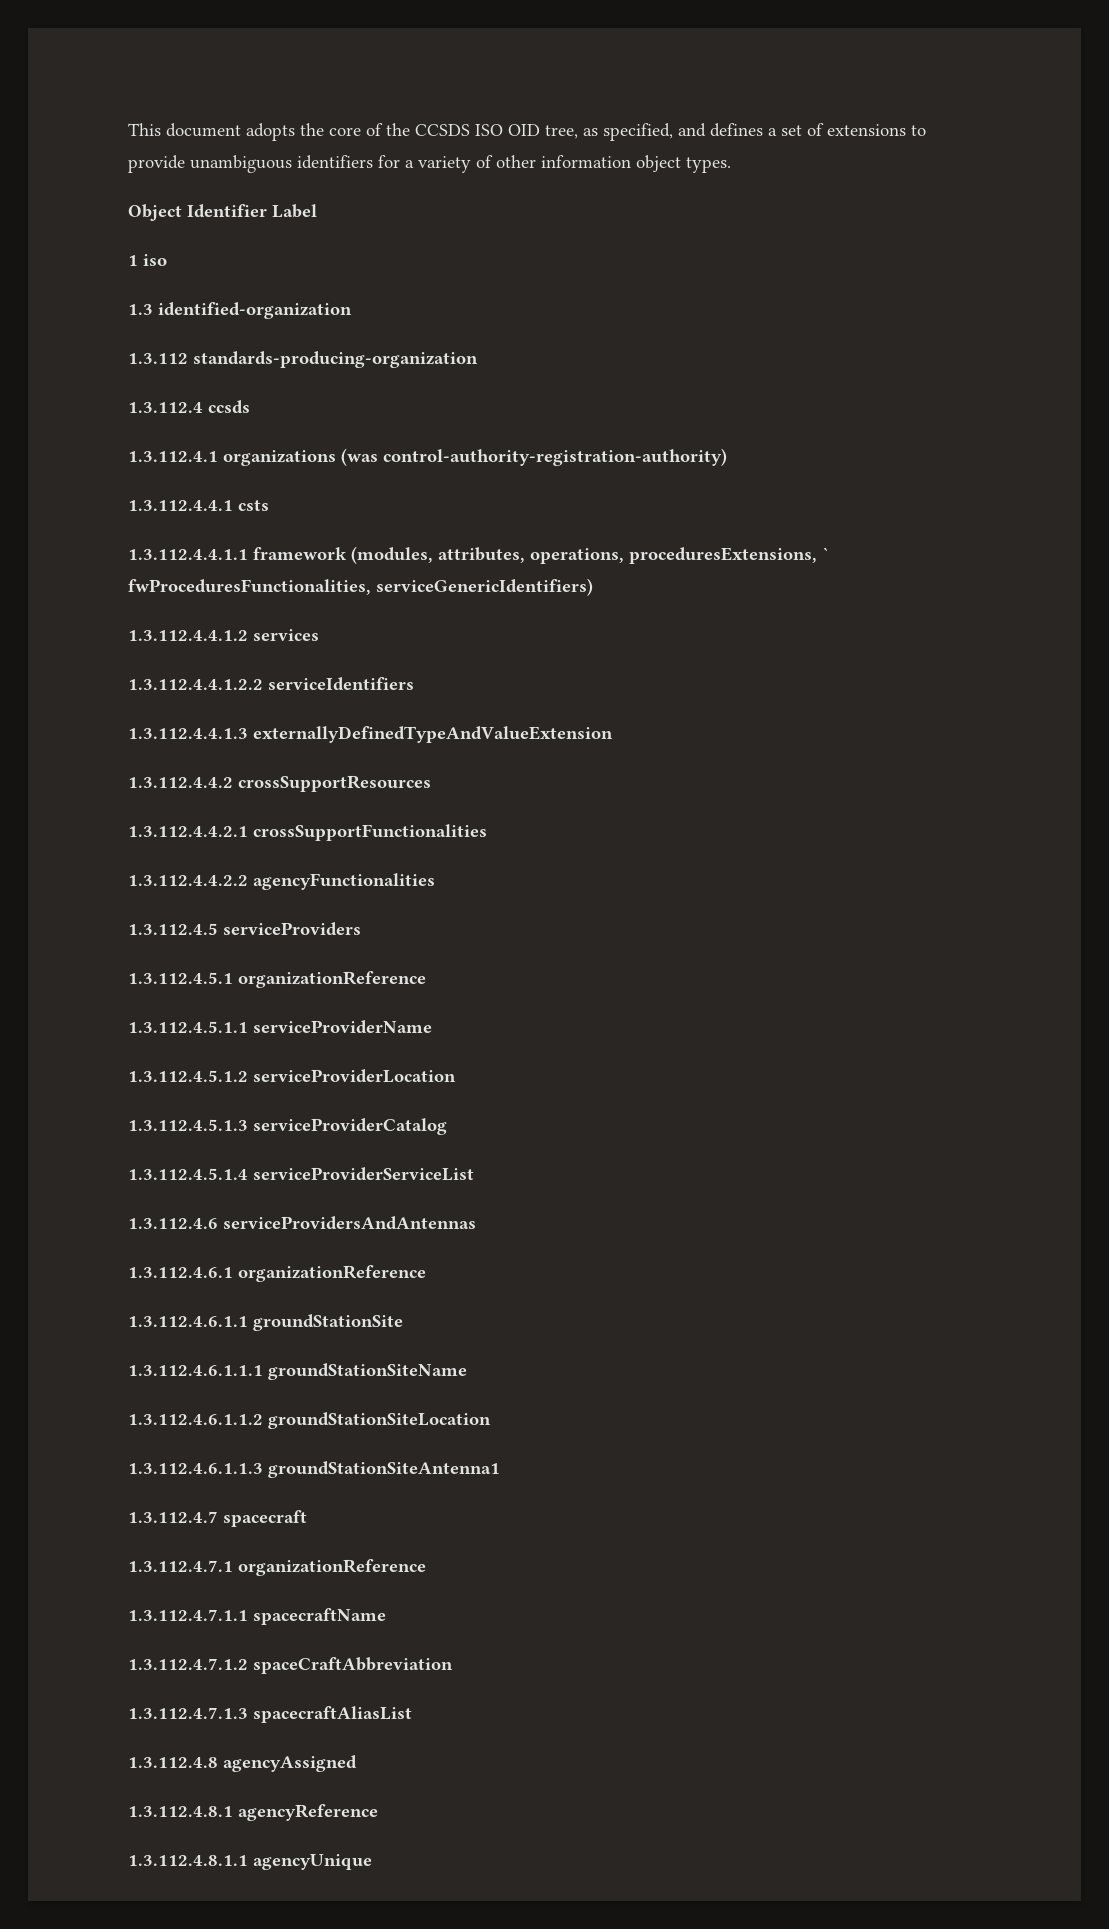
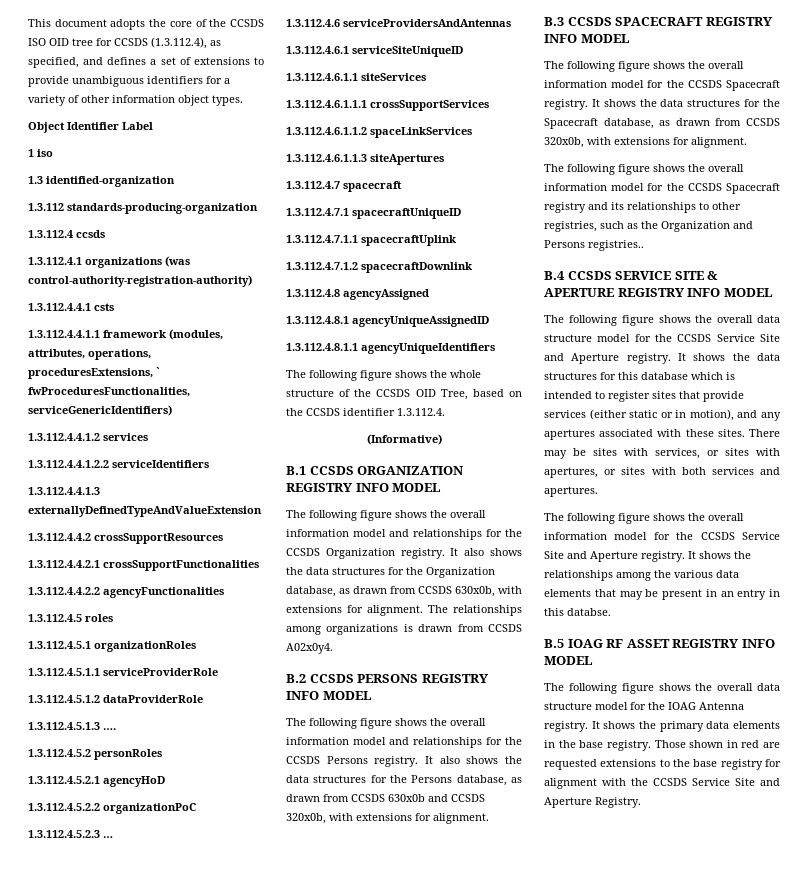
[545,125,578,139] tree, -> [72,37,207,49] tree for CCSDS (1.3.112.4),
[223,922,361,936] serviceProviders -> [85,614,113,622] roles
[238,971,426,988] organizationReference -> [94,641,196,652] organizationRoles
[253,1020,432,1034] serviceProviderName -> [103,668,218,676] serviceProviderRole
[253,1069,456,1083] serviceProviderLocation -> [103,695,203,703] dataProviderRole
[253,1118,447,1135] [128,1167,474,1181] serviceProviderCatalog // 1.3.112.4.5.1.4 serviceProviderServiceList -> [103,728,116,730] [28,749,162,760] [28,776,165,787] [28,803,196,814] [28,830,113,838] …. // 1.3.112.4.5.2 personRoles // 1.3.112.4.5.2.1 agencyHoD // 1.3.112.4.5.2.2 organizationPoC // 1.3.112.4.5.2.3 …
[238,1265,426,1282] organizationReference -> [352,46,463,57] serviceSiteUniqueID
[253,1314,403,1331] groundStationSite -> [361,73,426,81] siteServices
[268,1363,467,1380] groundStationSiteName -> [370,100,489,111] crossSupportServices
[268,1412,491,1429] groundStationSiteLocation -> [370,127,472,138] spaceLinkServices
[268,1461,500,1478] groundStationSiteAntenna1 -> [370,154,444,165] siteApertures
[238,1559,426,1576] organizationReference -> [352,208,461,219] spacecraftUniqueID
[253,1608,386,1625] spacecraftName -> [361,235,456,246] spacecraftUplink
[253,1657,453,1674] [128,1706,412,1723] spaceCraftAbbreviation // 1.3.112.4.7.1.3 spacecraftAliasList -> [361,262,472,273] spacecraftDownlink
[238,1804,378,1821] agencyReference -> [352,316,489,327] agencyUniqueAssignedID
[253,1854,372,1870] agencyUnique -> [361,343,495,354] [286,370,481,381] [286,389,522,400] [286,408,445,416] [366,434,442,445] [286,466,465,475] [286,483,442,492] [286,510,486,521] [286,529,522,540] [286,548,522,559] [286,567,495,578] [286,586,522,597] [286,605,522,616] [286,624,522,635] [286,643,333,654] [286,674,489,683] [286,691,372,700] [286,718,486,729] [286,737,522,748] [286,756,522,767] [286,775,522,786] [286,794,485,802] [286,813,489,824] [544,17,773,26] [544,34,630,43] [544,61,744,72] [544,80,780,91] [544,99,780,110] [544,118,780,129] [544,137,747,148] [544,164,744,175] [544,183,780,194] [544,202,741,213] [544,221,753,232] [544,240,644,251] [544,271,719,280] [544,288,773,297] [544,315,780,326] [544,334,780,342] [544,353,780,364] [544,372,735,380] [544,391,744,402] [544,409,781,421] [544,429,780,440] [544,448,780,459] [544,467,780,478] [544,486,598,497] [544,513,744,524] [544,532,780,540] [544,551,751,562] [544,570,739,581] [544,589,780,600] [544,608,611,616] [544,639,775,648] [544,656,593,665] [544,683,780,694] [544,702,744,710] [544,721,780,732] [544,740,780,751] [544,759,781,770] [544,778,780,789] [544,797,641,808] agencyUniqueIdentifiers // The following figure shows the whole structure of the CCSDS OID Tree, based on the CCSDS identifier 1.3.112.4. // (Informative) // B.1 CCSDS ORGANIZATION REGISTRY INFO MODEL // The following figure shows the overall information model and relationships for the CCSDS Organization registry. It also shows the data structures for the Organization database, as drawn from CCSDS 630x0b, with extensions for alignment. The relationships among organizations is drawn from CCSDS A02x0y4. // B.2 CCSDS PERSONS REGISTRY INFO MODEL // The following figure shows the overall information model and relationships for the CCSDS Persons registry. It also shows the data structures for the Persons database, as drawn from CCSDS 630x0b and CCSDS 320x0b, with extensions for alignment. // B.3 CCSDS SPACECRAFT REGISTRY INFO MODEL // The following figure shows the overall information model for the CCSDS Spacecraft registry. It shows the data structures for the Spacecraft database, as drawn from CCSDS 320x0b, with extensions for alignment. // The following figure shows the overall information model for the CCSDS Spacecraft registry and its relationships to other registries, such as the Organization and Persons registries.. // B.4 CCSDS SERVICE SITE & APERTURE REGISTRY INFO MODEL // The following figure shows the overall data structure model for the CCSDS Service Site and Aperture registry. It shows the data structures for this database which is intended to register sites that provide services (either static or in motion), and any apertures associated with these sites. There may be sites with services, or sites with apertures, or sites with both services and apertures. // The following figure shows the overall information model for the CCSDS Service Site and Aperture registry. It shows the relationships among the various data elements that may be present in an entry in this databse. // B.5 IOAG RF ASSET REGISTRY INFO MODEL // The following figure shows the overall data structure model for the IOAG Antenna registry. It shows the primary data elements in the base registry. Those shown in red are requested extensions to the base registry for alignment with the CCSDS Service Site and Aperture Registry.

